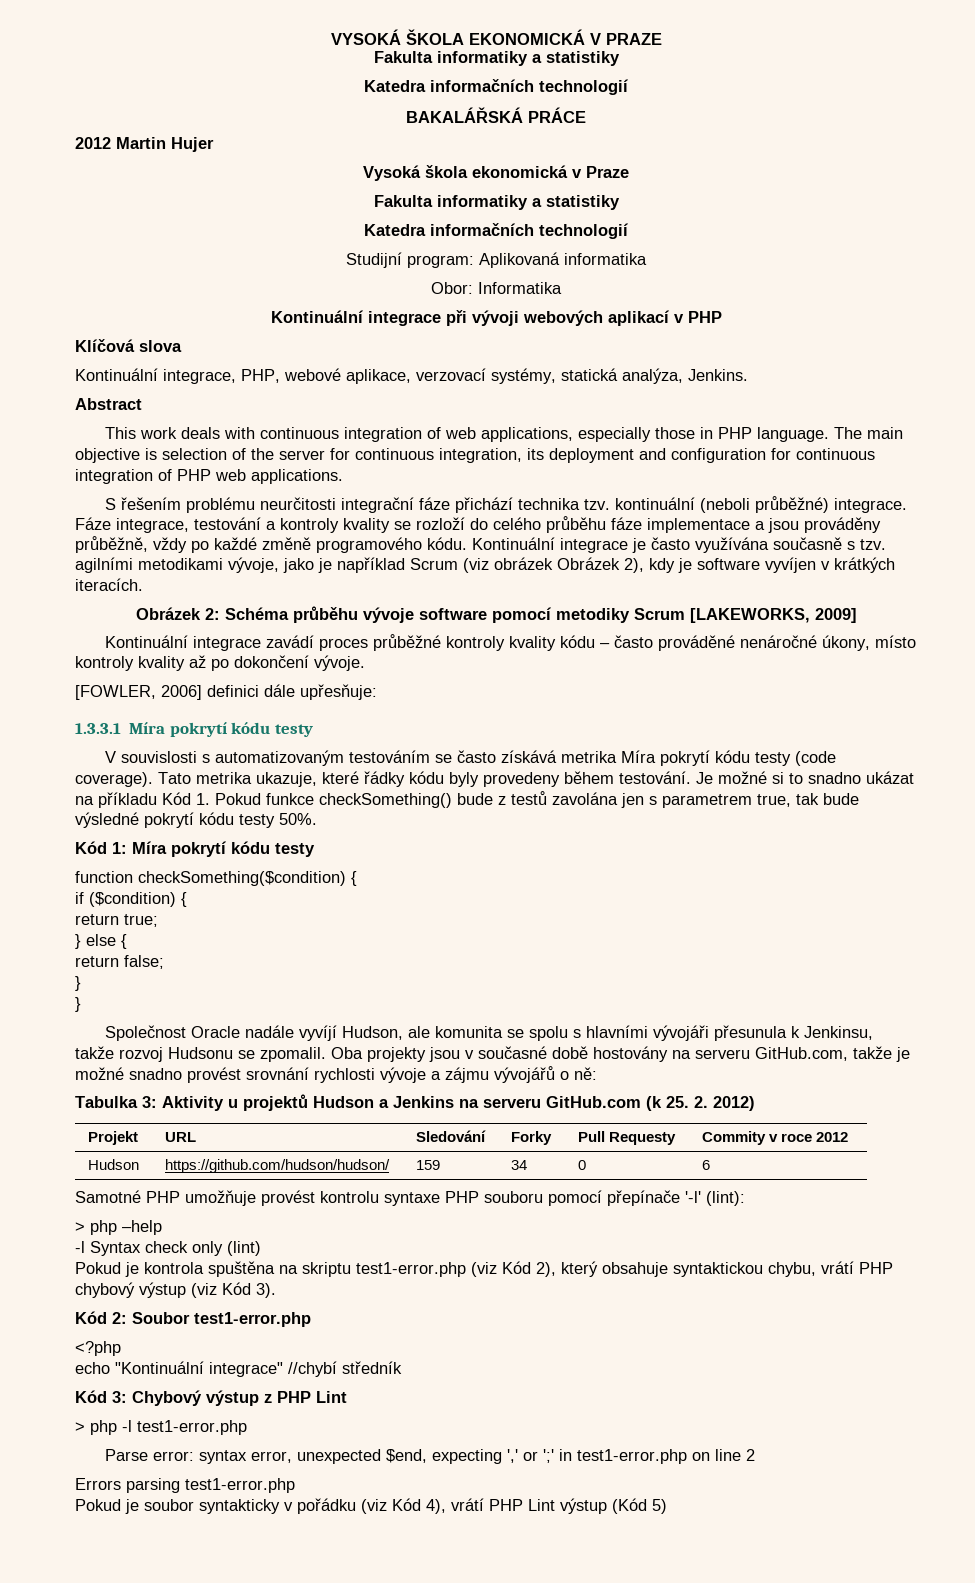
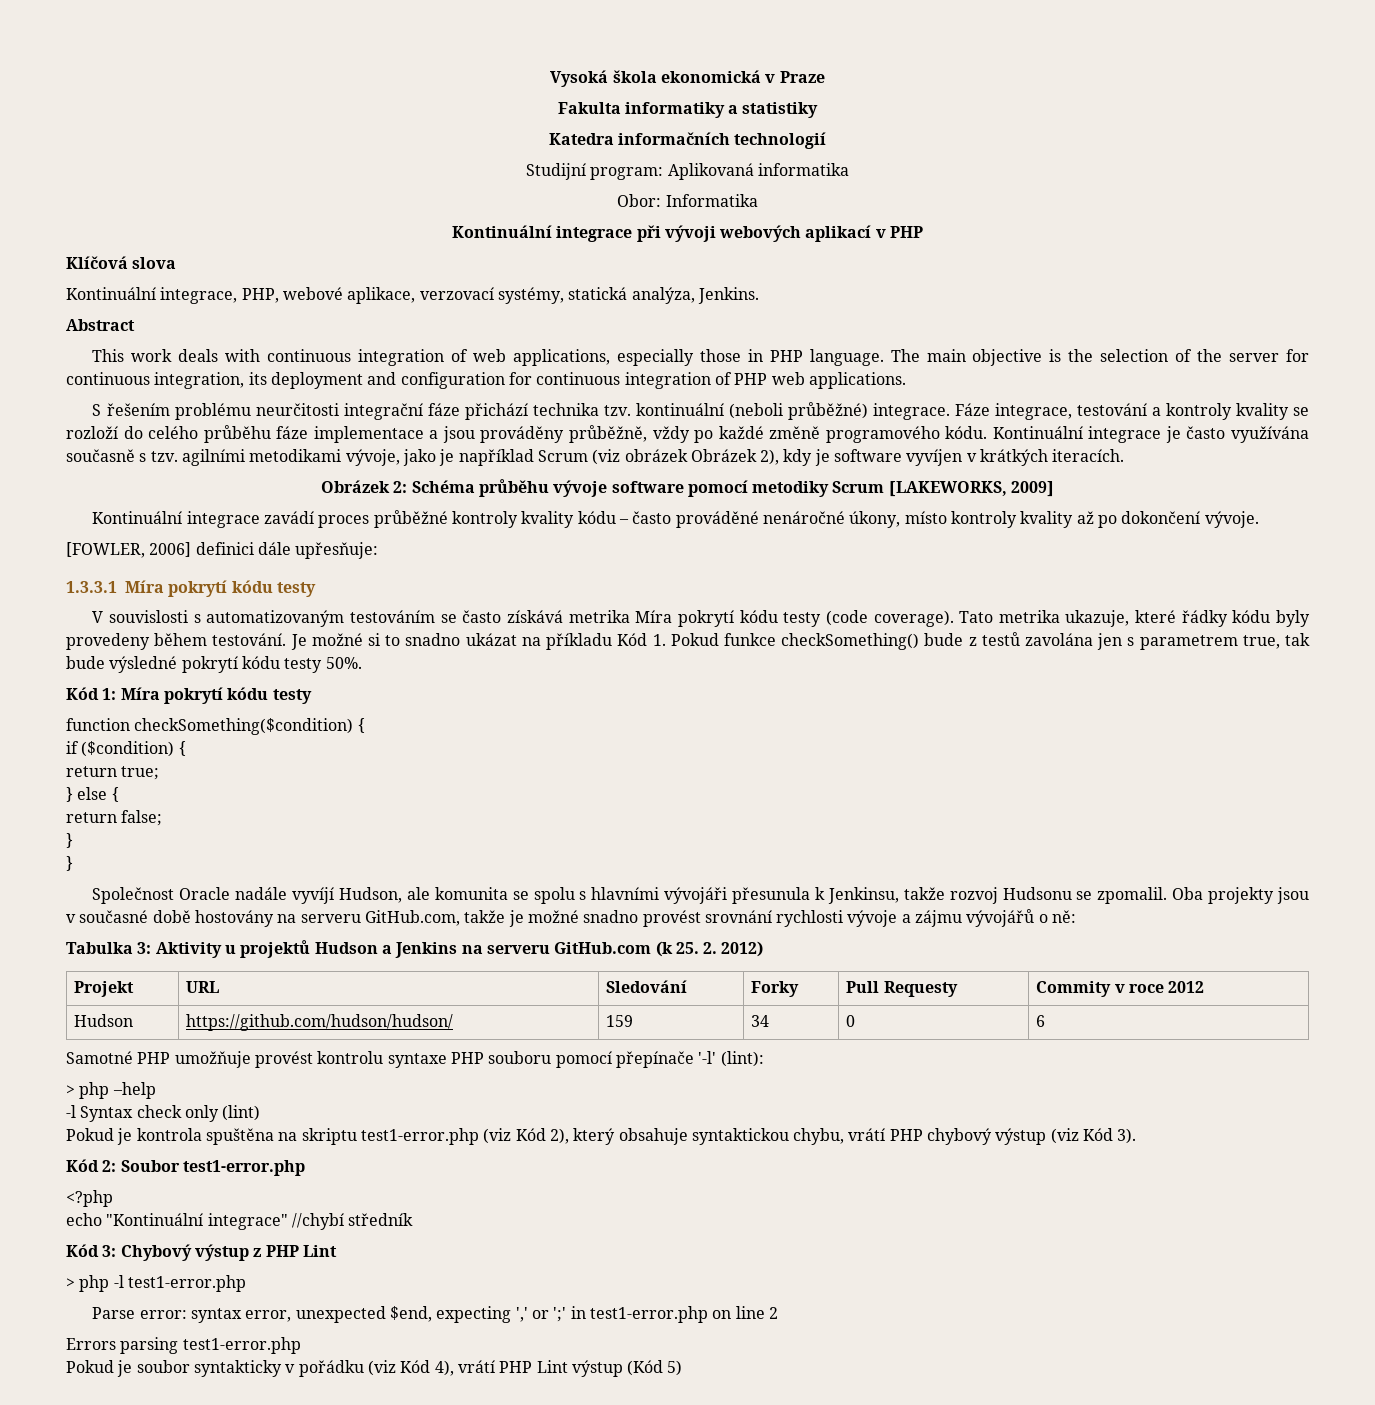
[330,29,662,45] [373,51,620,66] [364,79,629,95] [406,107,586,123] [75,137,214,152] VYSOKÁ ŠKOLA EKONOMICKÁ V PRAZE // Fakulta informatiky a statistiky // Katedra informačních technologií // BAKALÁŘSKÁ PRÁCE // 2012 Martin Hujer // -> (550, 78) none
(157, 454) none -> [1068,349,1094,362] the

